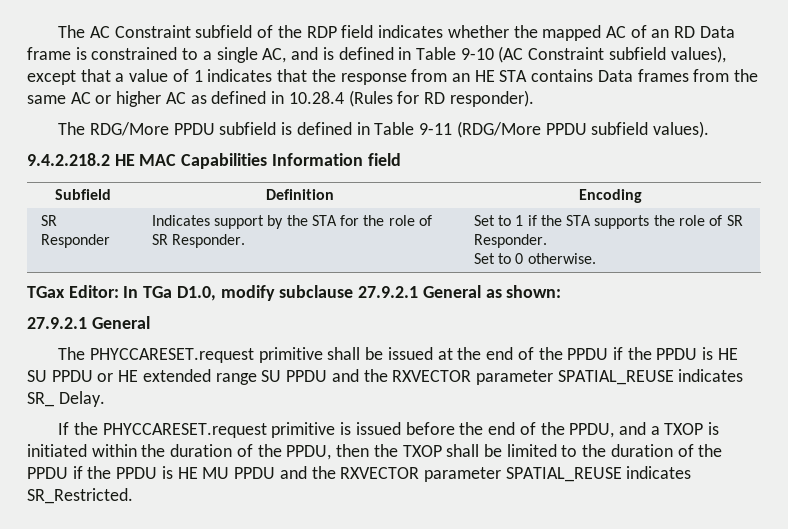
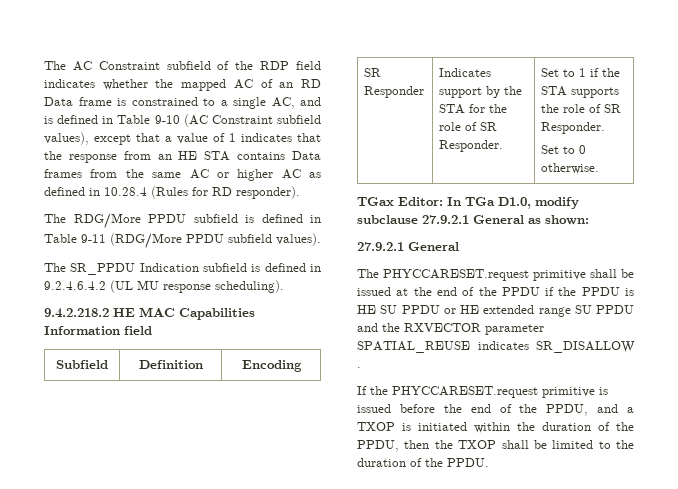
(709, 129) none -> [44,263,321,275] [44,280,284,293] // The SR_PPDU Indication subfield is defined in 9.2.4.6.4.2 (UL MU response scheduling).
[27,391,105,407] SR_ Delay. -> [536,341,635,353] [357,367,361,368] SR_DISALLOW .
[27,466,692,482] [27,488,133,504] PPDU if the PPDU is HE MU PPDU and the RXVECTOR parameter SPATIAL_REUSE indicates SR_Restricted. -> [447,458,489,467] PPDU.

